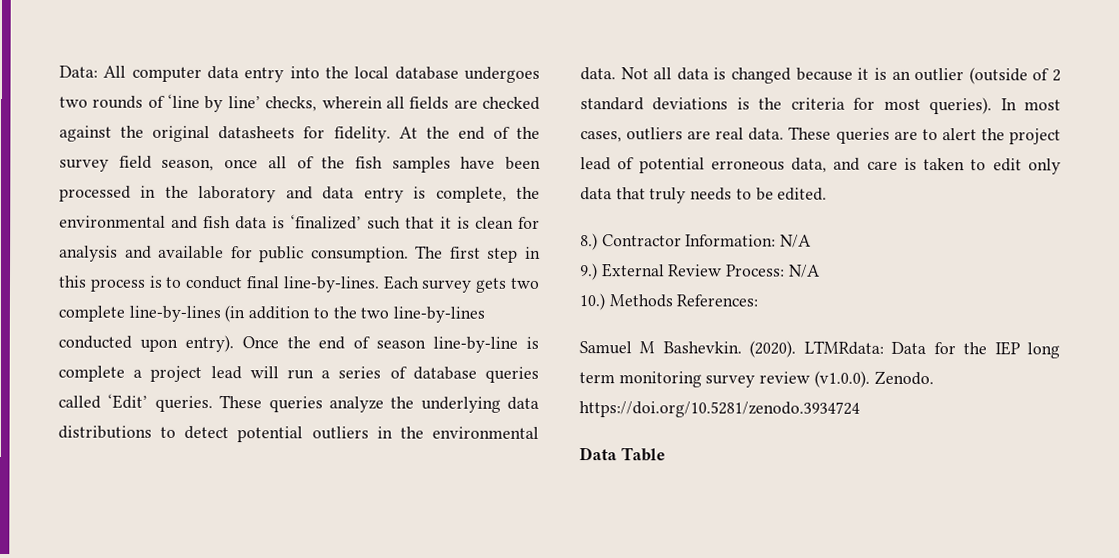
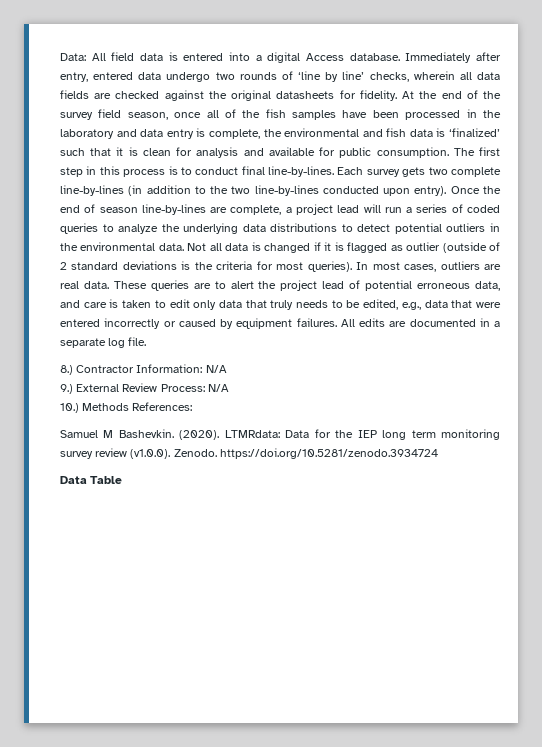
[131,66,540,83] computer data entry into the local database undergoes -> [111,52,502,63] [60,72,211,82] field data is entered into a digital Access database. Immediately after entry, entered data undergo
(405, 102) none -> [476,72,500,80] data
[433,336,540,353] [58,365,125,382] line-by-line is complete -> [141,204,282,215] line-by-lines are complete,
[412,366,539,383] [58,393,323,413] database queries called ‘Edit’ queries. These queries -> [466,205,500,213] [60,223,114,234] coded queries to
[795,67,911,81] because it is an -> [313,242,403,253] if it is flagged as
[777,187,828,201] edited. -> [363,299,501,310] [60,318,500,329] [60,337,147,348] edited, e.g., data that were entered incorrectly or caused by equipment failures. All edits are documented in a separate log file.

